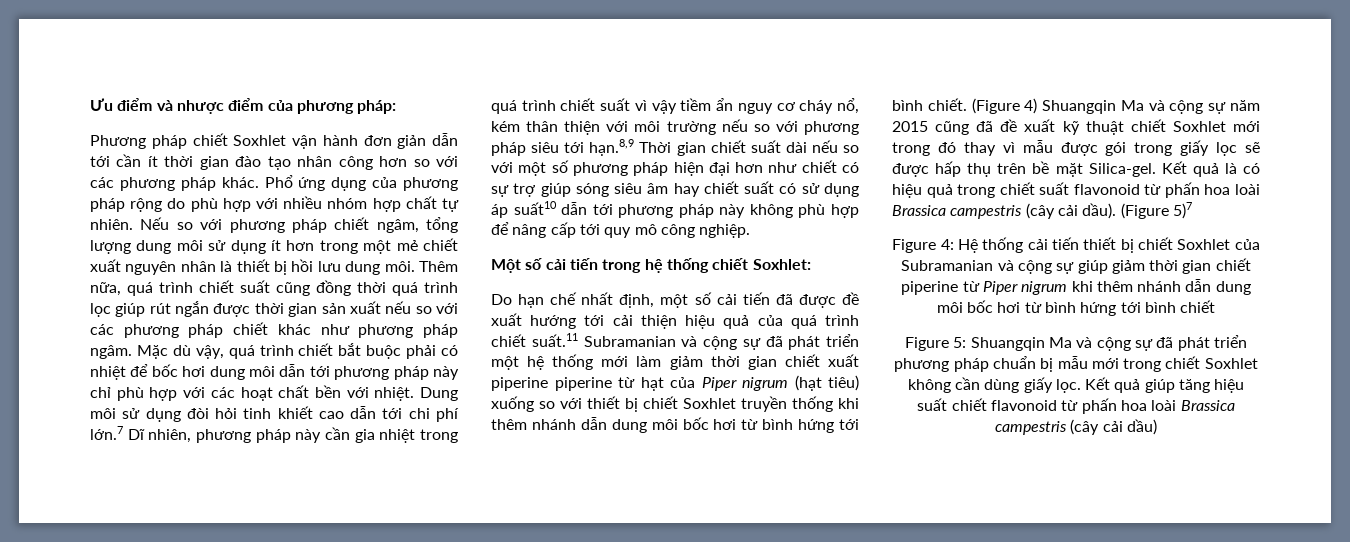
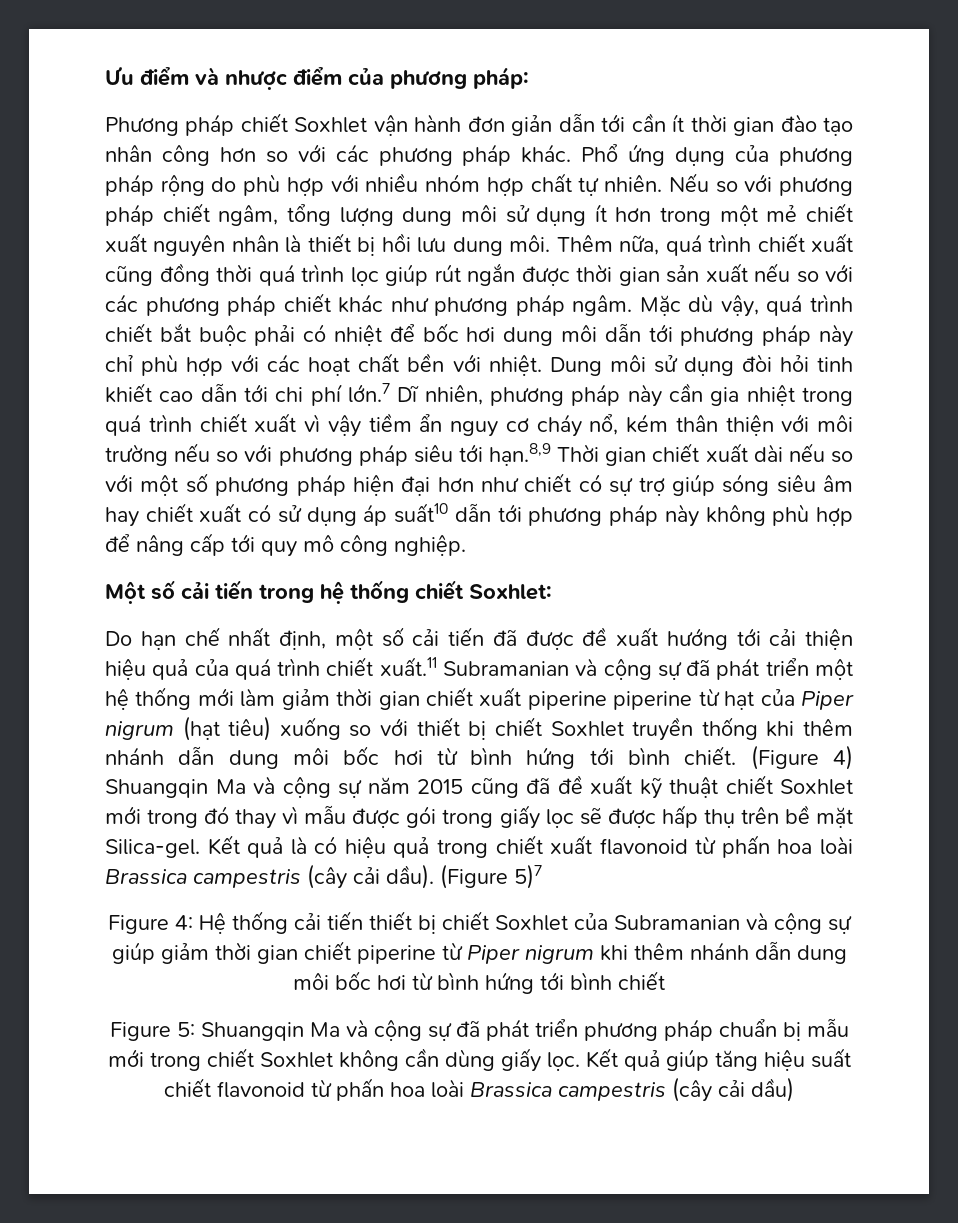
[240,280,270,293] suất -> [811,233,853,252] xuất
[600,98,631,111] suất -> [254,413,297,432] xuất
[750,140,781,153] suất -> [705,443,748,462] xuất
[744,181,775,194] suất -> [199,503,242,522] xuất
[531,333,578,347] suất.11 -> [379,657,437,676] xuất.11
[1039,182,1070,195] suất -> [550,835,593,854] xuất

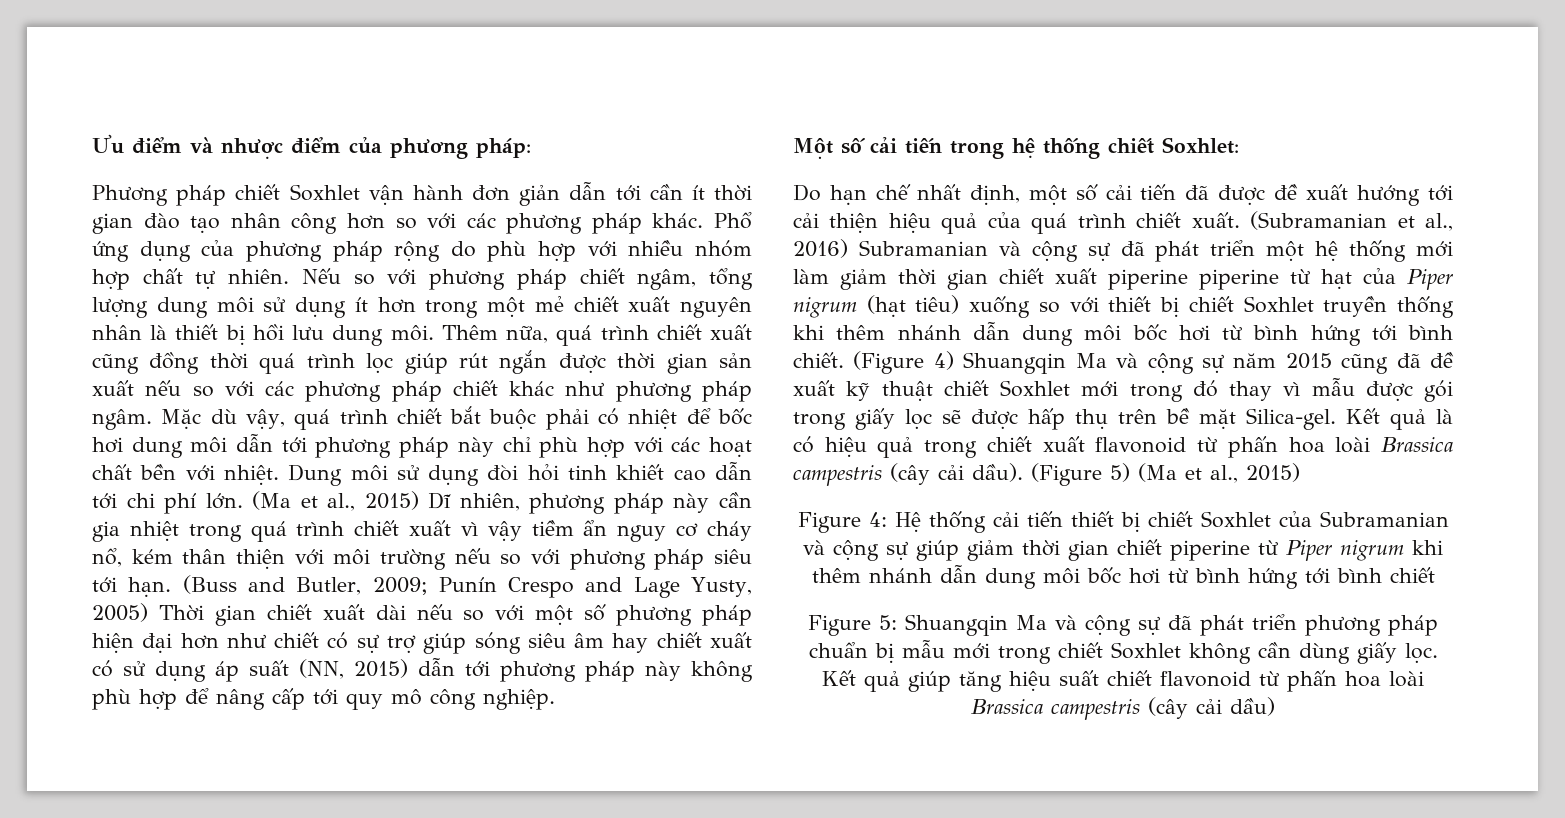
[348,383,391,403] lớn.7 -> [205,491,419,511] lớn. (Ma et al., 2015)
[489,443,552,466] hạn.8,9 -> [128,575,753,598] [92,603,148,622] hạn. (Buss and Butler, 2009; Punín Crespo and Lage Yusty, 2005)
[394,503,449,523] suất10 -> [249,659,408,679] suất (NN, 2015)
[379,657,437,676] xuất.11 -> [1191,211,1453,231] [793,239,848,258] xuất. (Subramanian et al., 2016)
[514,864,542,889] 5)7 -> [1110,463,1300,483] 5) (Ma et al., 2015)

